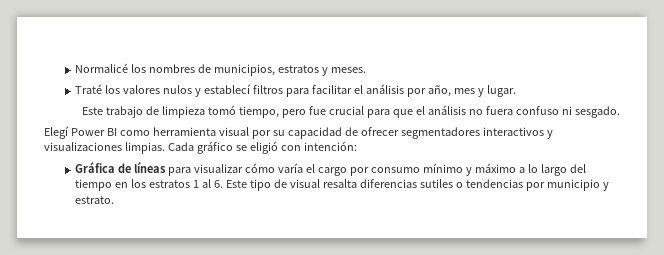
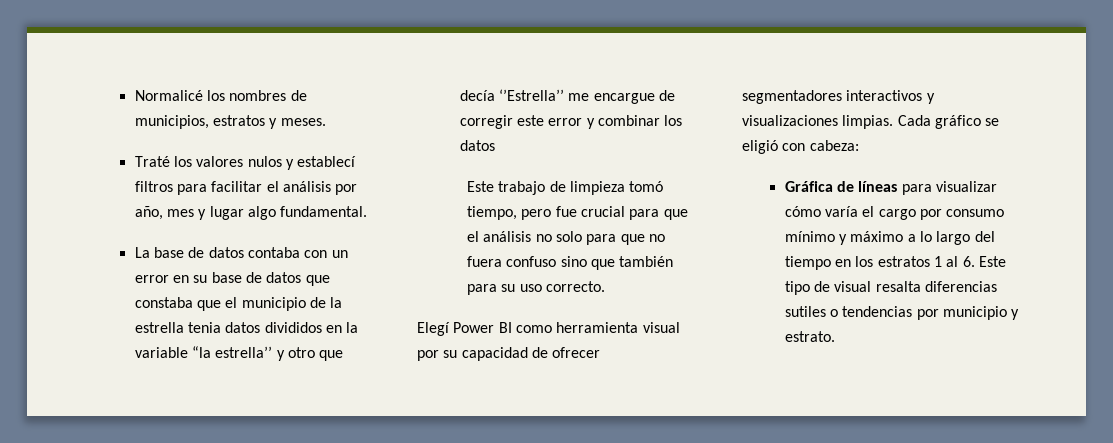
[486,85,516,97] lugar. -> [209,206,368,220] [134,247,348,258] [134,272,330,286] [134,297,343,311] [134,322,359,333] [134,346,344,361] [459,89,675,104] [459,115,683,129] [459,140,495,151] lugar algo fundamental. // La base de datos contaba con un error en su base de datos que constaba que el municipio de la estrella tenia datos divididos en la variable “la estrella’’ y otro que decía ‘’Estrella’’ me encargue de corregir este error y combinar los datos
[486,106,620,118] fuera confuso ni sesgado. -> [556,231,666,245] [467,256,674,270] [467,281,606,295] solo para que no fuera confuso sino que también para su uso correcto.
[303,141,357,151] intención: -> [809,140,859,151] cabeza:

